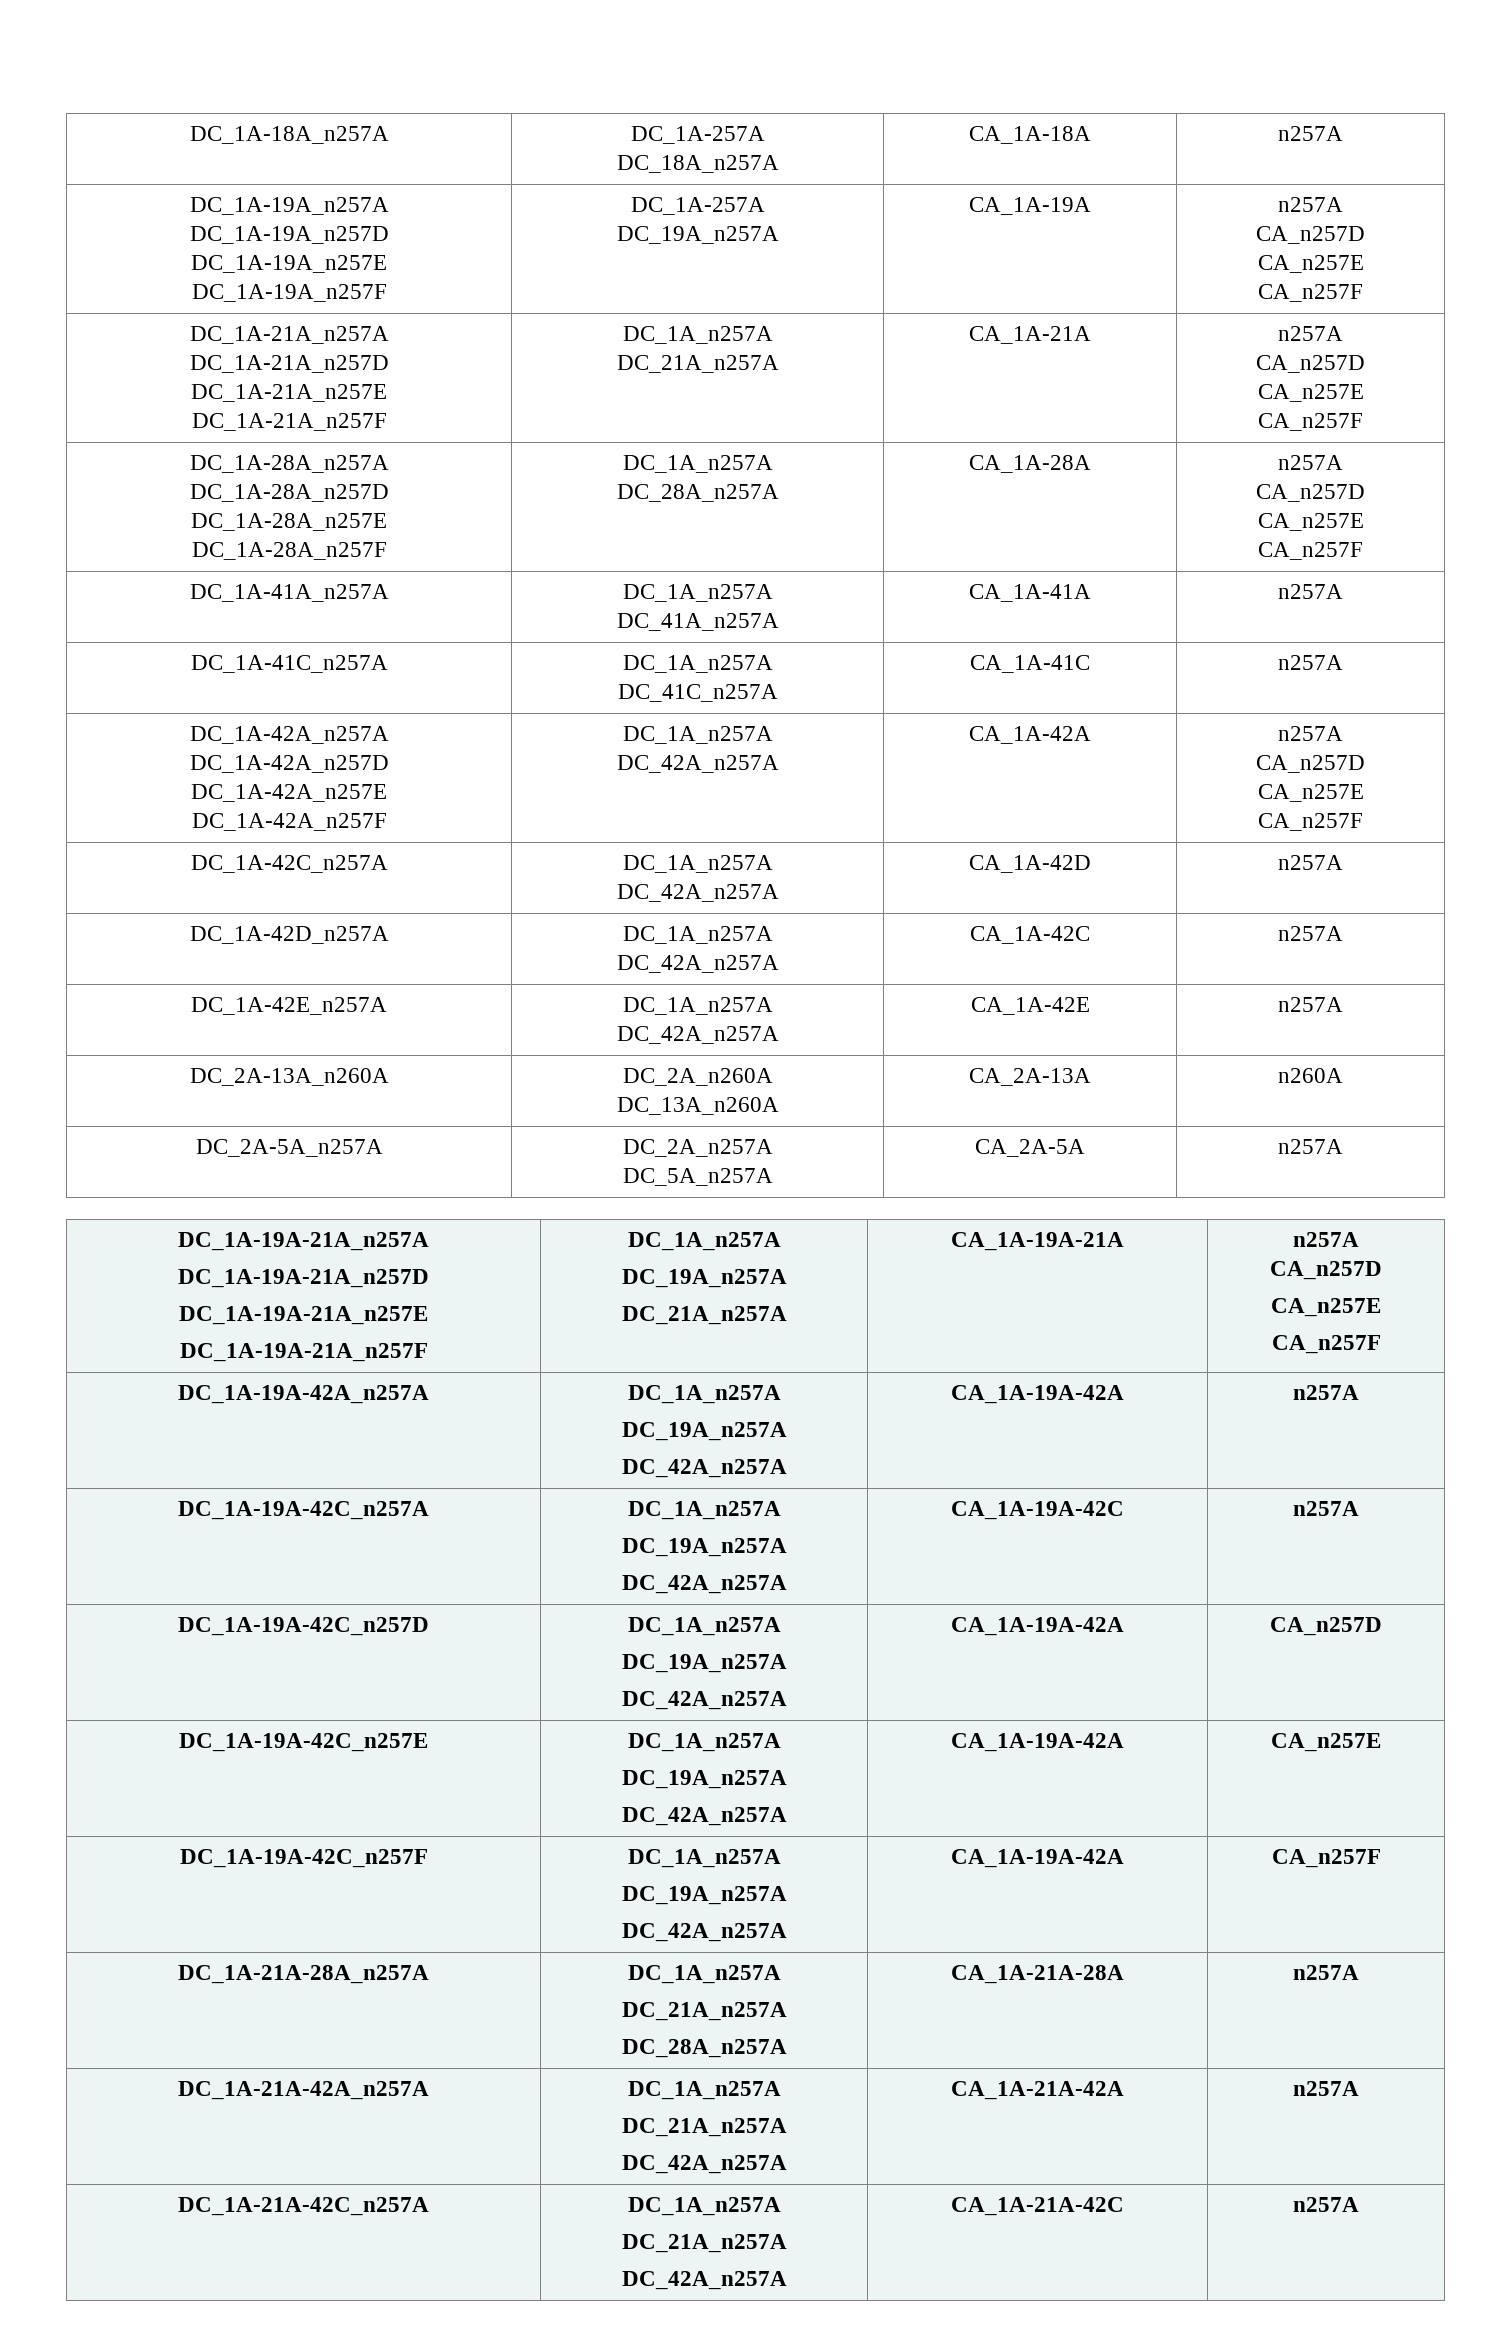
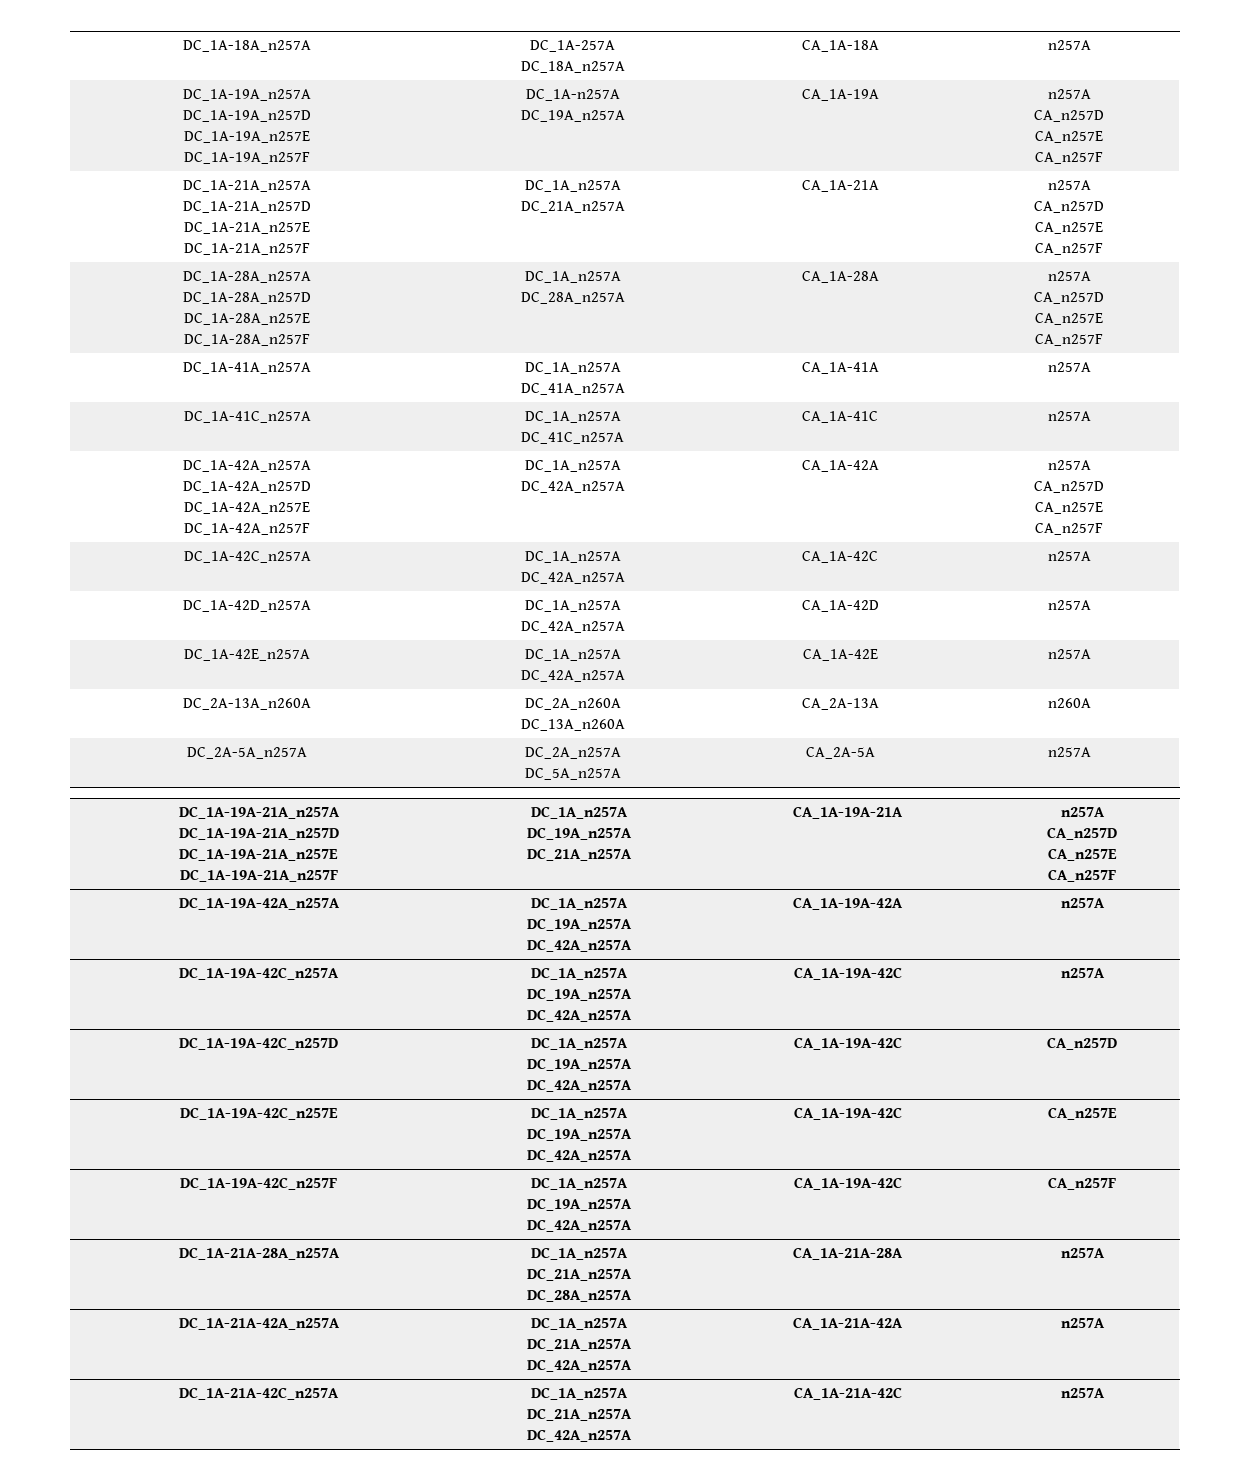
[630,197,765,215] DC_1A-257A -> [525,89,620,101] DC_1A-n257A
[969,855,1091,873] CA_1A-42D -> [802,551,878,563] CA_1A-42C
[970,926,1090,944] CA_1A-42C -> [801,600,879,612] CA_1A-42D
[951,1617,1124,1636] CA_1A-19A-42A -> [793,1037,902,1050] CA_1A-19A-42C
[951,1733,1124,1752] CA_1A-19A-42A -> [793,1107,902,1120] CA_1A-19A-42C
[951,1849,1124,1868] CA_1A-19A-42A -> [793,1177,902,1190] CA_1A-19A-42C

